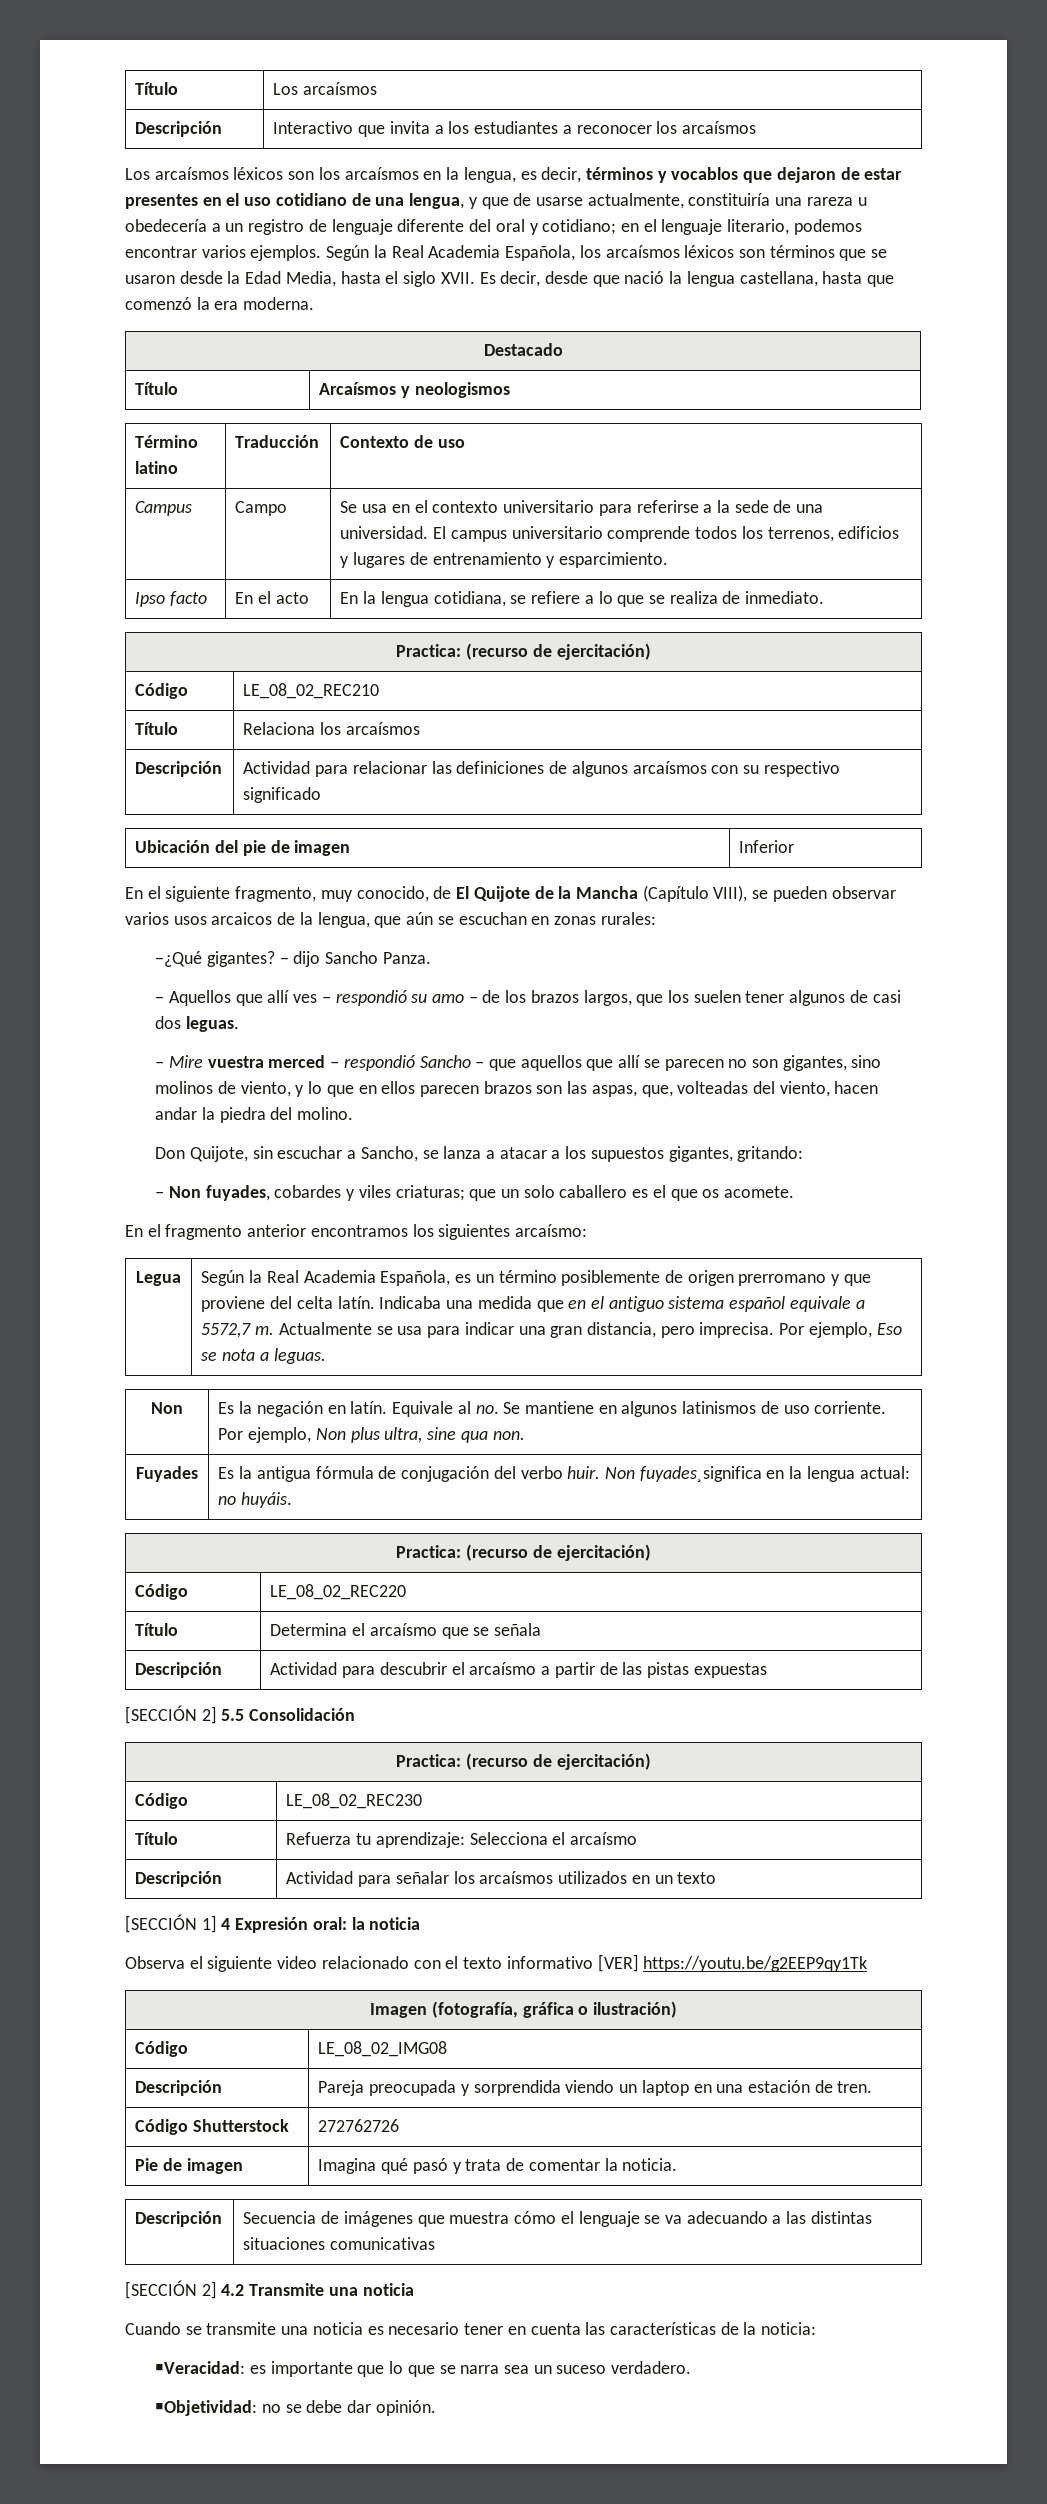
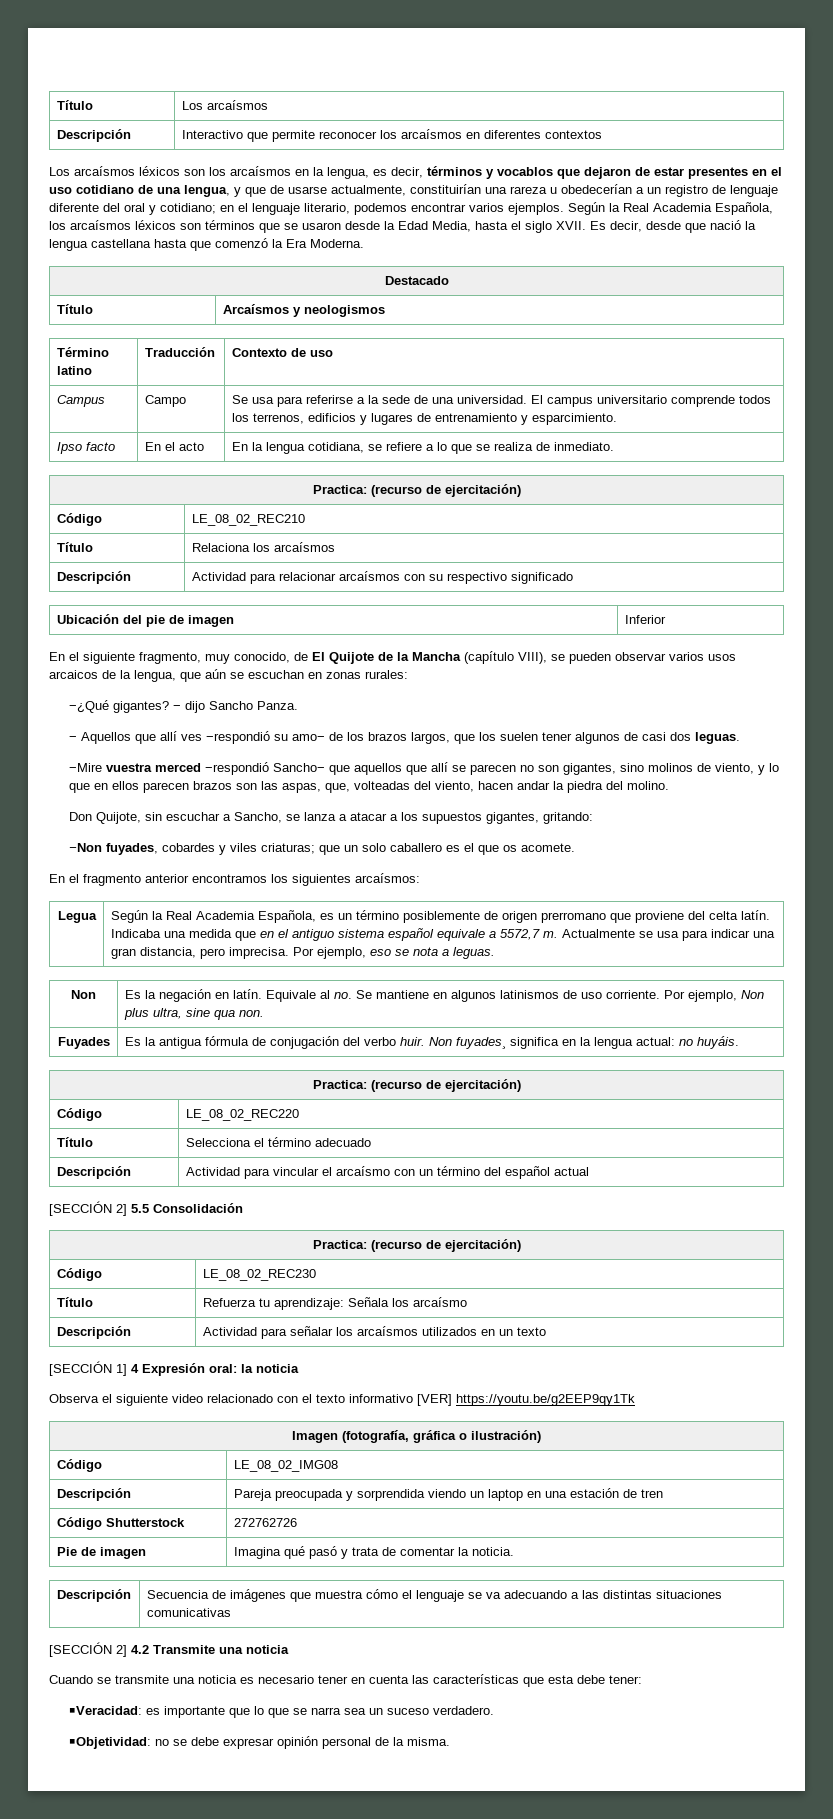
[389,121,572,134] invita a los estudiantes a -> [271,130,315,142] permite
(757, 127) none -> [465,130,602,139] en diferentes contextos
[688,193,771,206] constituiría -> [410,184,481,194] constituirían
[125,219,207,232] obedecería -> [561,184,632,194] obedecerían
[739,271,818,287] castellana, -> [91,239,151,248] castellana
[214,297,315,310] era moderna. -> [286,239,364,248] Era Moderna.
[391,500,595,513] en el contexto universitario -> (274, 400) none
[431,761,628,777] las definiciones de algunos -> (336, 576) none
[642,885,709,902] (Capítulo -> [464,651,514,664] (capítulo
[321,990,478,1006] − respondió su amo − -> [205,731,325,744] −respondió su amo−
[155,1055,485,1071] − Mire vuestra merced − respondió Sancho − -> [68,762,325,775] −Mire vuestra merced −respondió Sancho−
[155,1186,201,1198] − Non -> [68,843,102,852] −Non
[515,1224,588,1237] arcaísmo: -> [355,873,420,883] arcaísmos:
[831,1274,841,1286] y -> (606, 917) none
[876,1323,902,1335] Eso -> [369,949,391,956] eso
[639,1466,762,1482] fuyades¸significa -> [455,1037,559,1049] fuyades¸ significa
[270,1623,542,1639] [135,1662,223,1678] [270,1662,767,1678] Determina el arcaísmo que se señala // Descripción | Actividad para descubrir el arcaísmo a partir de las pistas expuestas -> [185,1137,371,1147] [56,1166,131,1179] [185,1166,589,1179] Selecciona el término adecuado // Descripción | Actividad para vincular el arcaísmo con un término del español actual
[469,1832,566,1845] Selecciona el -> [347,1297,409,1307] Señala los
[837,2081,873,2093] tren. -> [640,1489,663,1498] tren
[720,2322,817,2335] de la noticia: -> [523,1675,642,1687] que esta debe tener:
[347,2400,436,2416] dar opinión. -> [222,1736,450,1749] expresar opinión personal de la misma.

